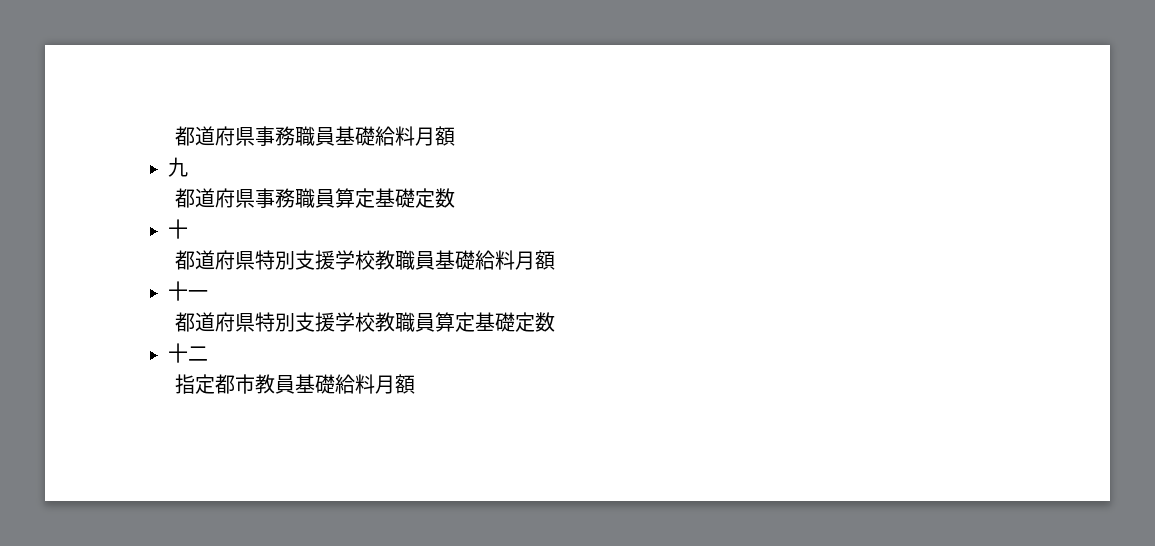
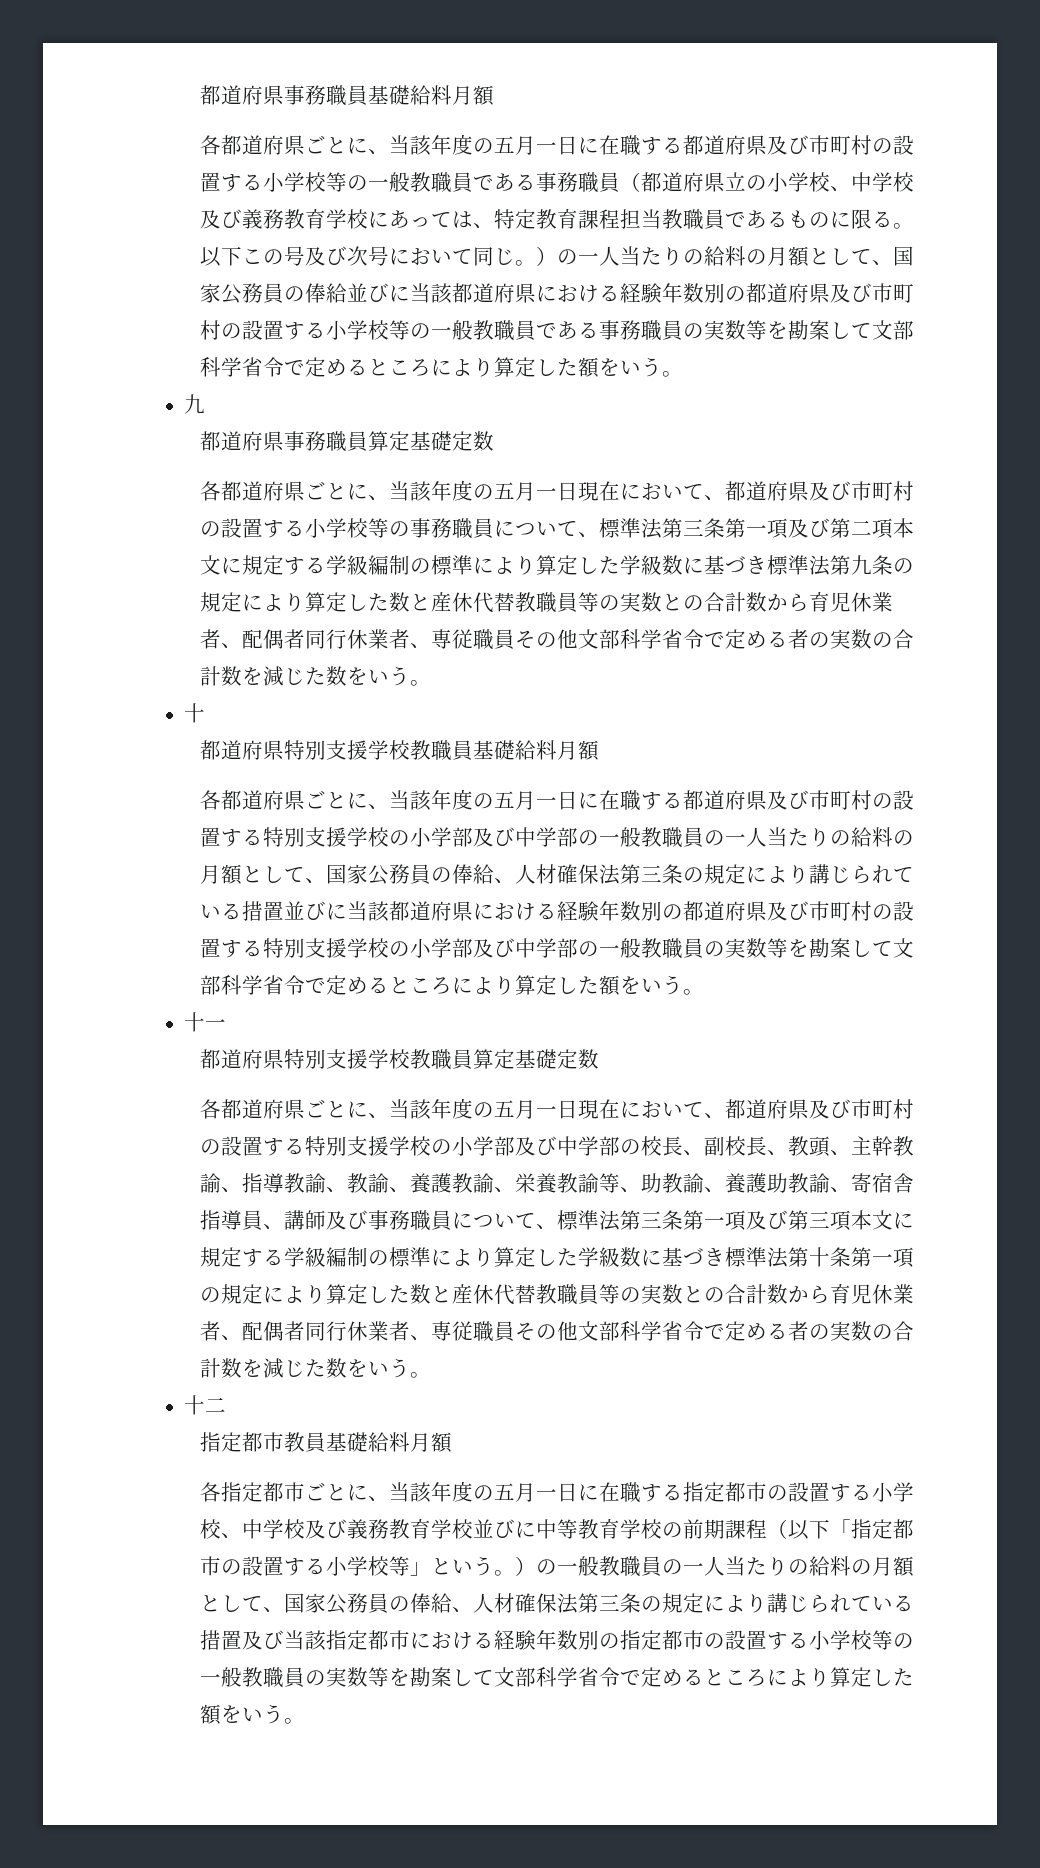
(456, 136) none -> [199,134,914,156] [199,172,914,193] [199,209,914,230] [199,246,914,267] [199,283,914,304] [199,320,914,341] [199,357,683,378] // 各都道府県ごとに、当該年度の五月一日に在職する都道府県及び市町村の設置する小学校等の一般教職員である事務職員（都道府県立の小学校、中学校及び義務教育学校にあっては、特定教育課程担当教職員であるものに限る。以下この号及び次号において同じ。）の一人当たりの給料の月額として、国家公務員の俸給並びに当該都道府県における経験年数別の都道府県及び市町村の設置する小学校等の一般教職員である事務職員の実数等を勘案して文部科学省令で定めるところにより算定した額をいう。
(456, 198) none -> [199,480,914,502] [199,518,914,539] [199,555,914,576] [199,592,893,613] [199,629,914,650] [199,666,431,686] // 各都道府県ごとに、当該年度の五月一日現在において、都道府県及び市町村の設置する小学校等の事務職員について、標準法第三条第一項及び第二項本文に規定する学級編制の標準により算定した学級数に基づき標準法第九条の規定により算定した数と産休代替教職員等の実数との合計数から育児休業者、配偶者同行休業者、専従職員その他文部科学省令で定める者の実数の合計数を減じた数をいう。
(556, 260) none -> [199,789,914,811] [199,827,914,848] [199,864,914,885] [199,901,914,922] [199,938,914,959] [199,975,704,996] // 各都道府県ごとに、当該年度の五月一日に在職する都道府県及び市町村の設置する特別支援学校の小学部及び中学部の一般教職員の一人当たりの給料の月額として、国家公務員の俸給、人材確保法第三条の規定により講じられている措置並びに当該都道府県における経験年数別の都道府県及び市町村の設置する特別支援学校の小学部及び中学部の一般教職員の実数等を勘案して文部科学省令で定めるところにより算定した額をいう。
(556, 322) none -> [199,1098,914,1120] [199,1136,914,1157] [199,1172,914,1193] [199,1210,914,1231] [199,1247,914,1268] [199,1284,914,1305] [199,1321,914,1342] [199,1358,431,1378] // 各都道府県ごとに、当該年度の五月一日現在において、都道府県及び市町村の設置する特別支援学校の小学部及び中学部の校長、副校長、教頭、主幹教諭、指導教諭、教諭、養護教諭、栄養教諭等、助教諭、養護助教諭、寄宿舎指導員、講師及び事務職員について、標準法第三条第一項及び第三項本文に規定する学級編制の標準により算定した学級数に基づき標準法第十条第一項の規定により算定した数と産休代替教職員等の実数との合計数から育児休業者、配偶者同行休業者、専従職員その他文部科学省令で定める者の実数の合計数を減じた数をいう。
(416, 384) none -> [199,1481,914,1503] [199,1519,914,1540] [199,1556,914,1577] [199,1593,914,1614] [199,1630,914,1651] [199,1667,914,1688] [199,1704,305,1725] // 各指定都市ごとに、当該年度の五月一日に在職する指定都市の設置する小学校、中学校及び義務教育学校並びに中等教育学校の前期課程（以下「指定都市の設置する小学校等」という。）の一般教職員の一人当たりの給料の月額として、国家公務員の俸給、人材確保法第三条の規定により講じられている措置及び当該指定都市における経験年数別の指定都市の設置する小学校等の一般教職員の実数等を勘案して文部科学省令で定めるところにより算定した額をいう。

